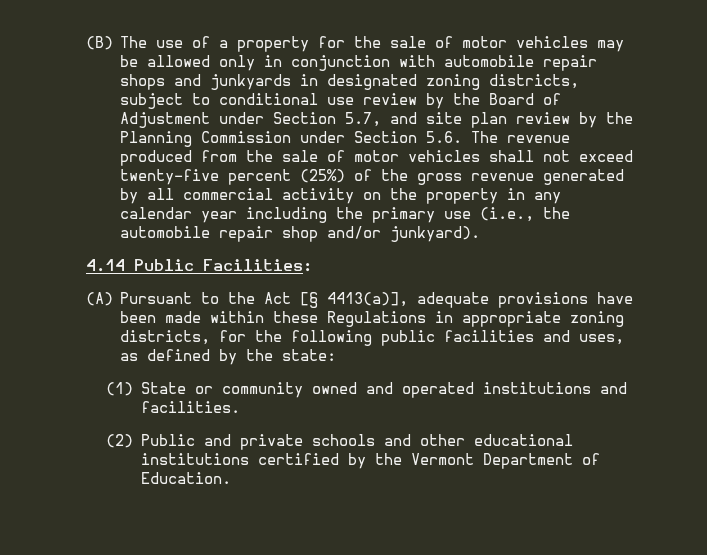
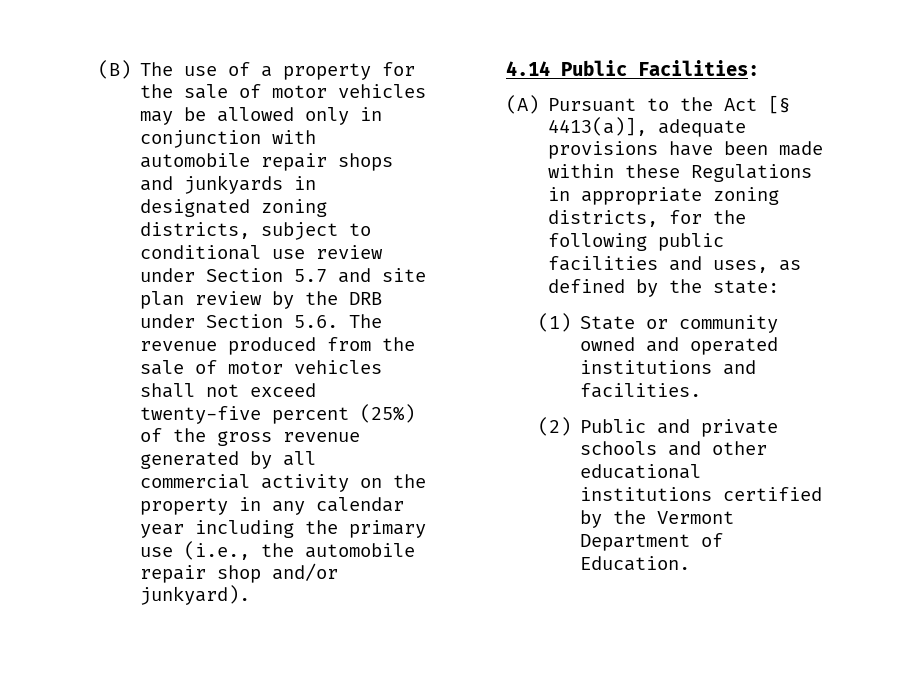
[426,93,562,109] [120,112,382,128] by the Board of Adjustment under Section 5.7, -> [139,268,327,282] under Section 5.7
[120,131,292,147] Planning Commission -> [348,292,382,305] DRB

